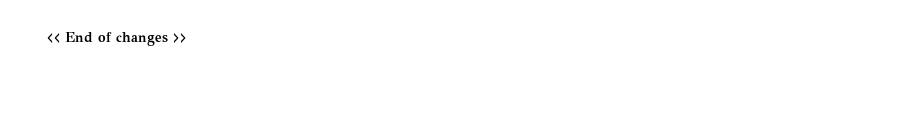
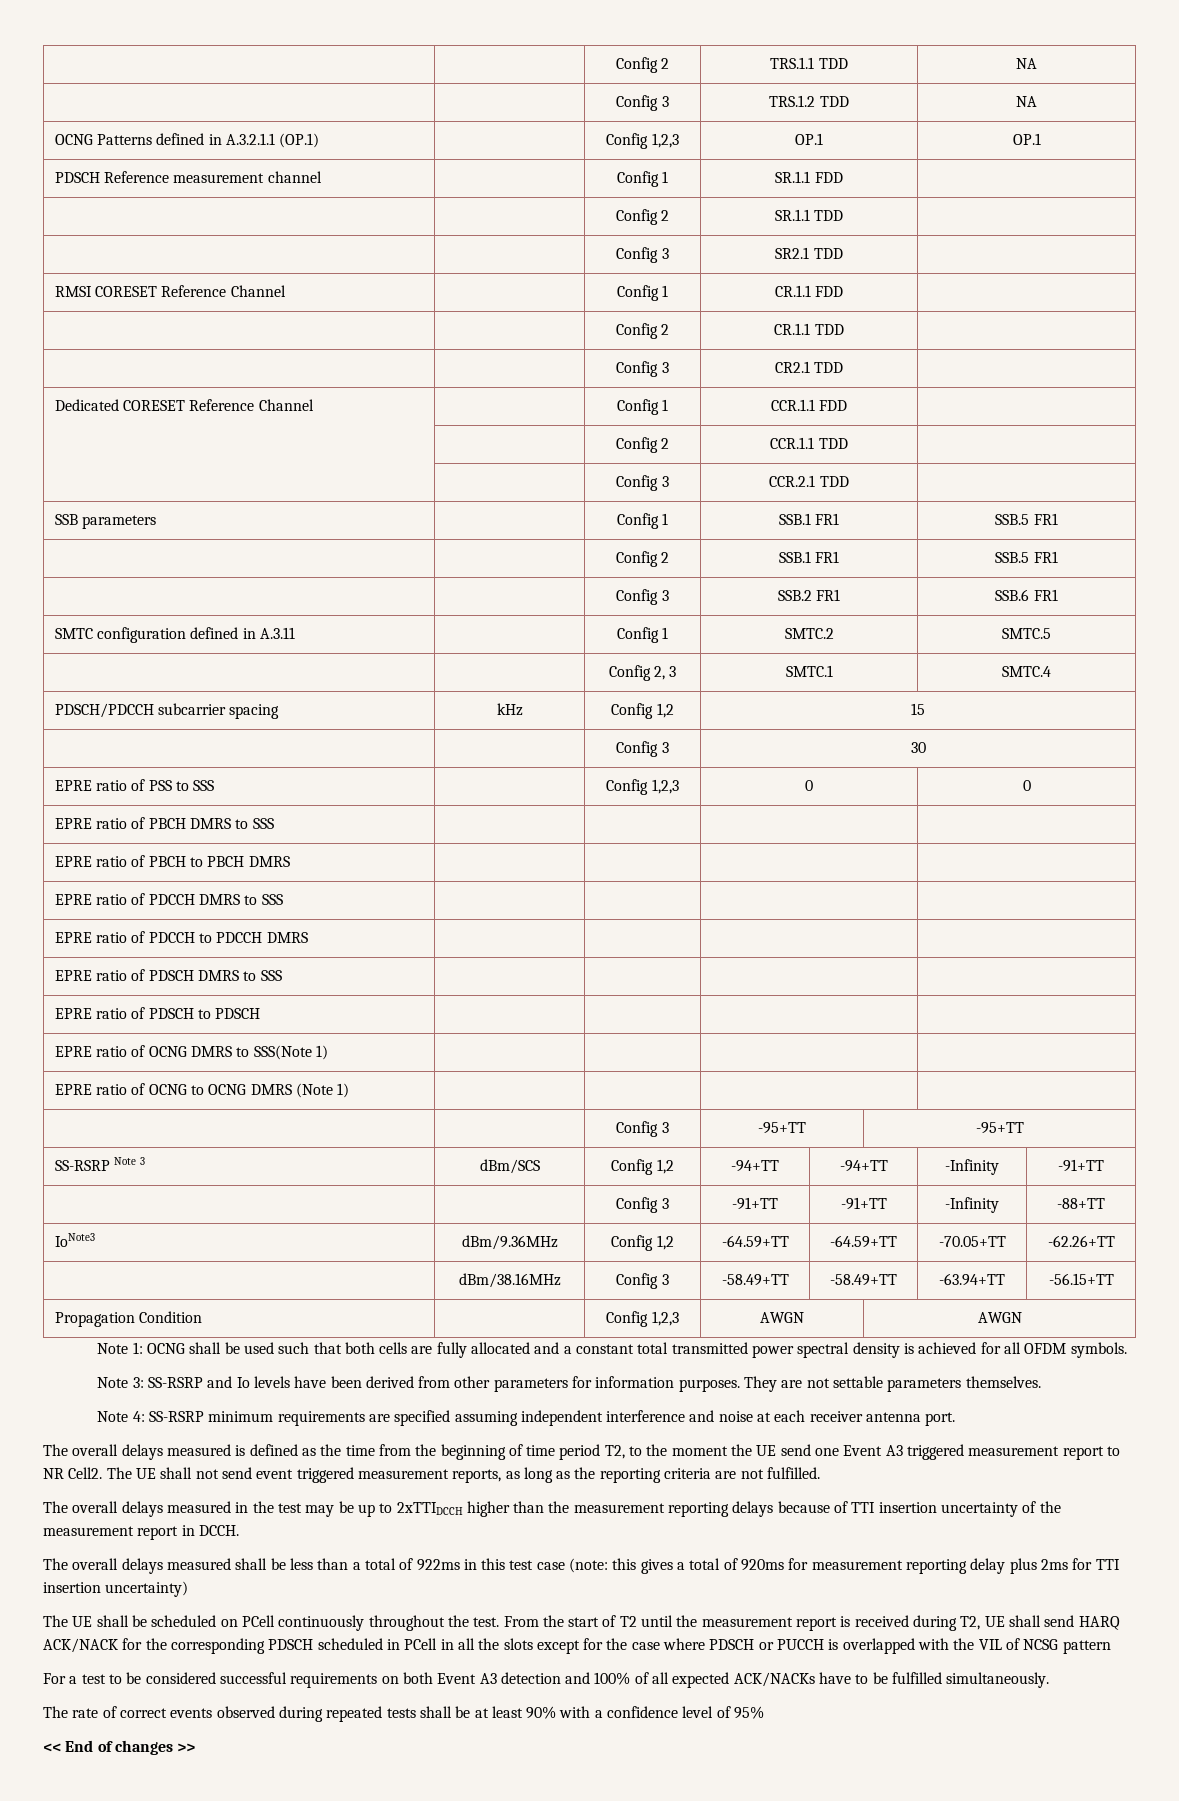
(46, 38) none -> [615,57,670,73] [770,57,848,69] [1016,58,1037,69] [616,95,669,111] [769,95,849,107] [1016,96,1037,107] [54,133,320,148] [606,133,679,149] [795,133,823,145] [1012,133,1041,145] [54,171,322,183] [616,171,669,187] [775,171,843,183] [615,209,670,225] [774,209,844,221] [616,247,669,263] [775,247,843,259] [54,285,286,297] [616,285,669,301] [774,285,844,297] [615,323,670,339] [774,323,844,335] [616,361,669,377] [774,361,844,373] [54,399,314,411] [616,399,669,415] [770,399,848,411] [615,437,670,453] [770,437,848,449] [616,475,669,491] [769,475,849,487] [54,514,156,529] [616,513,669,529] [778,513,840,525] [995,513,1058,525] [615,551,670,567] [778,551,840,563] [995,551,1058,563] [616,589,669,605] [777,589,841,601] [995,589,1058,601] [54,627,295,643] [616,627,669,643] [784,628,834,639] [1002,628,1051,639] [608,665,677,681] [785,665,833,677] [1002,666,1051,677] [54,703,280,719] [496,703,523,716] [611,703,674,719] [911,703,925,715] [616,741,669,757] [910,742,926,753] [54,779,215,791] [606,779,679,795] [805,780,813,791] [1022,780,1031,791] [54,817,274,829] [54,855,290,867] [54,893,283,905] [54,931,308,943] [54,969,282,981] [54,1007,261,1019] [54,1045,328,1060] [54,1083,350,1098] [616,1121,669,1137] [758,1122,806,1134] [975,1122,1024,1134] [54,1157,146,1171] [479,1159,540,1174] [611,1159,674,1175] [731,1160,779,1172] [839,1160,888,1172] [945,1159,999,1175] [1058,1159,1104,1172] [616,1197,669,1213] [732,1197,778,1210] [840,1197,887,1210] [945,1197,999,1213] [1057,1198,1105,1209] [54,1233,95,1247] [461,1235,558,1250] [611,1235,674,1251] [721,1235,789,1248] [830,1235,897,1248] [938,1236,1006,1247] [1047,1235,1115,1247] [458,1273,561,1288] [616,1273,669,1289] [721,1274,789,1286] [830,1274,897,1286] [939,1273,1005,1286] [1048,1273,1114,1285] [54,1311,202,1327] [606,1311,679,1327] [760,1312,804,1323] [977,1312,1022,1323] [97,1342,1127,1358] [97,1376,1041,1392] [97,1410,956,1426] [43,1444,1120,1460] [43,1467,821,1483] [43,1501,1061,1517] [43,1525,239,1540] [43,1558,1120,1574] [43,1581,189,1597] [43,1615,1120,1631] [43,1638,1111,1654] [43,1672,1050,1688] [43,1706,765,1722] | | Config 2 | TRS.1.1 TDD | NA // | | Config 3 | TRS.1.2 TDD | NA // OCNG Patterns defined in A.3.2.1.1 (OP.1) | | Config 1,2,3 | OP.1 | OP.1 // PDSCH Reference measurement channel | | Config 1 | SR.1.1 FDD | // | | Config 2 | SR.1.1 TDD | // | | Config 3 | SR2.1 TDD | // RMSI CORESET Reference Channel | | Config 1 | CR.1.1 FDD | // | | Config 2 | CR.1.1 TDD | // | | Config 3 | CR2.1 TDD | // Dedicated CORESET Reference Channel | | Config 1 | CCR.1.1 FDD | // | | Config 2 | CCR.1.1 TDD | // | | Config 3 | CCR.2.1 TDD | // SSB parameters | | Config 1 | SSB.1 FR1 | SSB.5 FR1 // | | Config 2 | SSB.1 FR1 | SSB.5 FR1 // | | Config 3 | SSB.2 FR1 | SSB.6 FR1 // SMTC configuration defined in A.3.11 | | Config 1 | SMTC.2 | SMTC.5 // | | Config 2, 3 | SMTC.1 | SMTC.4 // PDSCH/PDCCH subcarrier spacing | kHz | Config 1,2 | 15 // | | Config 3 | 30 // EPRE ratio of PSS to SSS | | Config 1,2,3 | 0 | 0 // EPRE ratio of PBCH DMRS to SSS | | | | // EPRE ratio of PBCH to PBCH DMRS | | | | // EPRE ratio of PDCCH DMRS to SSS | | | | // EPRE ratio of PDCCH to PDCCH DMRS | | | | // EPRE ratio of PDSCH DMRS to SSS | | | | // EPRE ratio of PDSCH to PDSCH | | | | // EPRE ratio of OCNG DMRS to SSS(Note 1) | | | | // EPRE ratio of OCNG to OCNG DMRS (Note 1) | | | | // | | Config 3 | -95+TT | -95+TT // SS-RSRP Note 3 | dBm/SCS | Config 1,2 | -94+TT | -94+TT | -Infinity | -91+TT // | | Config 3 | -91+TT | -91+TT | -Infinity | -88+TT // IoNote3 | dBm/9.36MHz | Config 1,2 | -64.59+TT | -64.59+TT | -70.05+TT | -62.26+TT // | dBm/38.16MHz | Config 3 | -58.49+TT | -58.49+TT | -63.94+TT | -56.15+TT // Propagation Condition | | Config 1,2,3 | AWGN | AWGN // Note 1: OCNG shall be used such that both cells are fully allocated and a constant total transmitted power spectral density is achieved for all OFDM symbols. // Note 3: SS-RSRP and Io levels have been derived from other parameters for information purposes. They are not settable parameters themselves. // Note 4: SS-RSRP minimum requirements are specified assuming independent interference and noise at each receiver antenna port. // The overall delays measured is defined as the time from the beginning of time period T2, to the moment the UE send one Event A3 triggered measurement report to NR Cell2. The UE shall not send event triggered measurement reports, as long as the reporting criteria are not fulfilled. // The overall delays measured in the test may be up to 2xTTIDCCH higher than the measurement reporting delays because of TTI insertion uncertainty of the measurement report in DCCH. // The overall delays measured shall be less than a total of 922ms in this test case (note: this gives a total of 920ms for measurement reporting delay plus 2ms for TTI insertion uncertainty) // The UE shall be scheduled on PCell continuously throughout the test. From the start of T2 until the measurement report is received during T2, UE shall send HARQ ACK/NACK for the corresponding PDSCH scheduled in PCell in all the slots except for the case where PDSCH or PUCCH is overlapped with the VIL of NCSG pattern // For a test to be considered successful requirements on both Event A3 detection and 100% of all expected ACK/NACKs have to be fulfilled simultaneously. // The rate of correct events observed during repeated tests shall be at least 90% with a confidence level of 95% //

